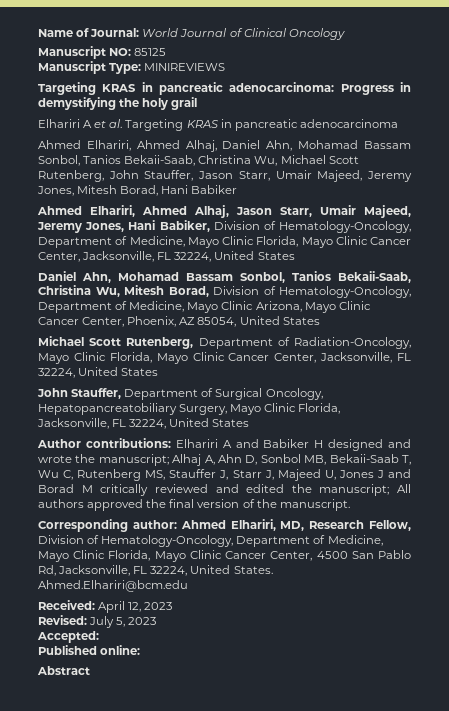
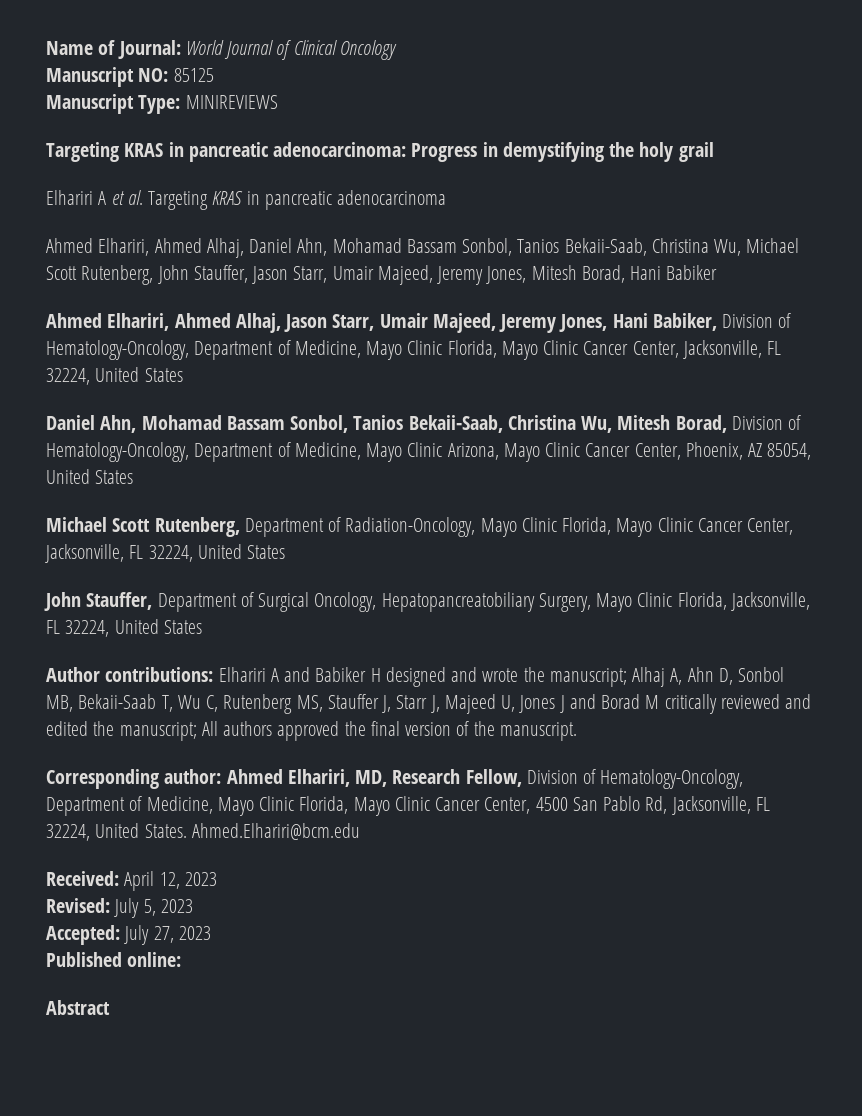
(99, 637) none -> [124,925,211,945] July 27, 2023

